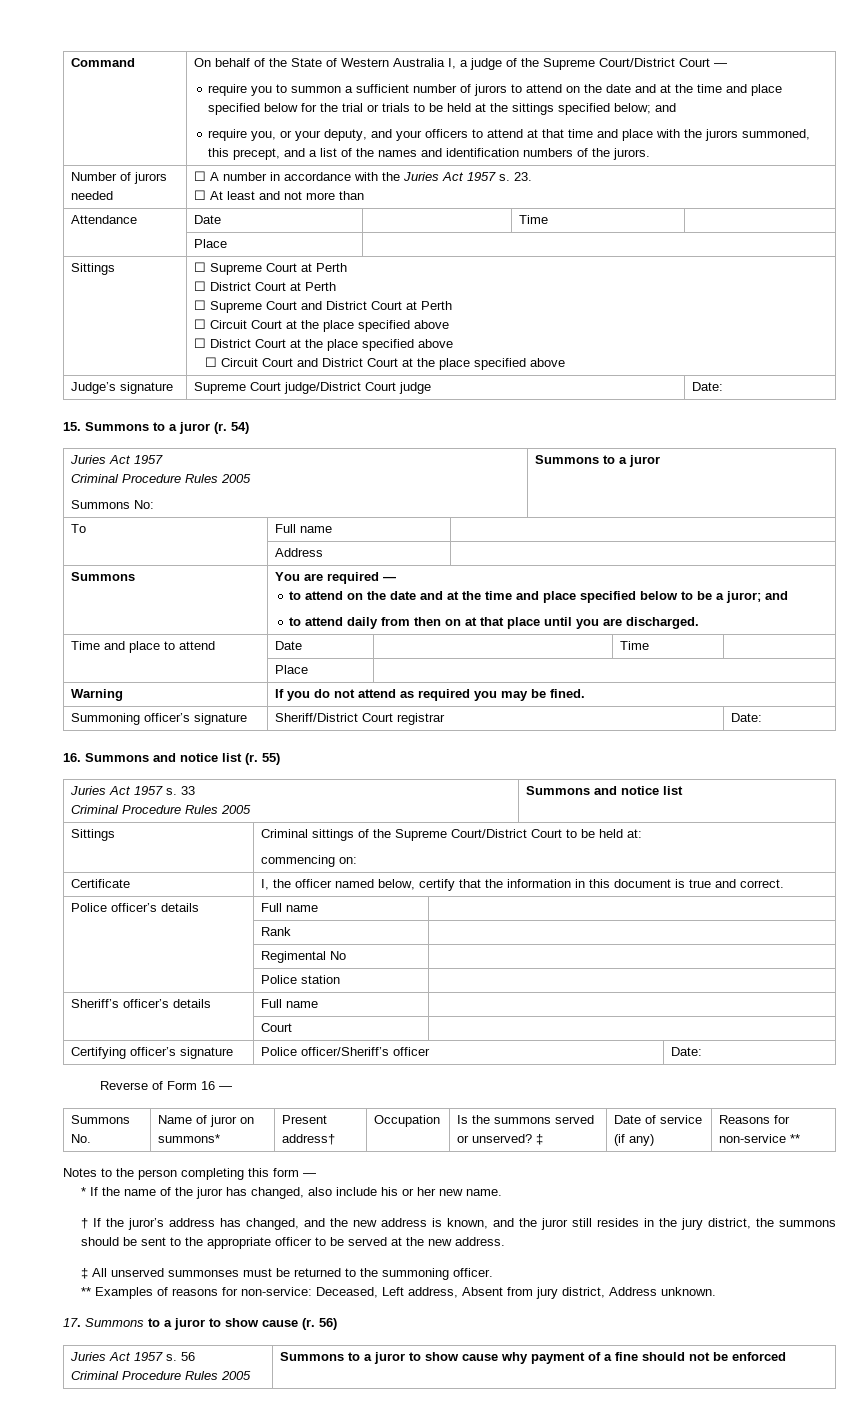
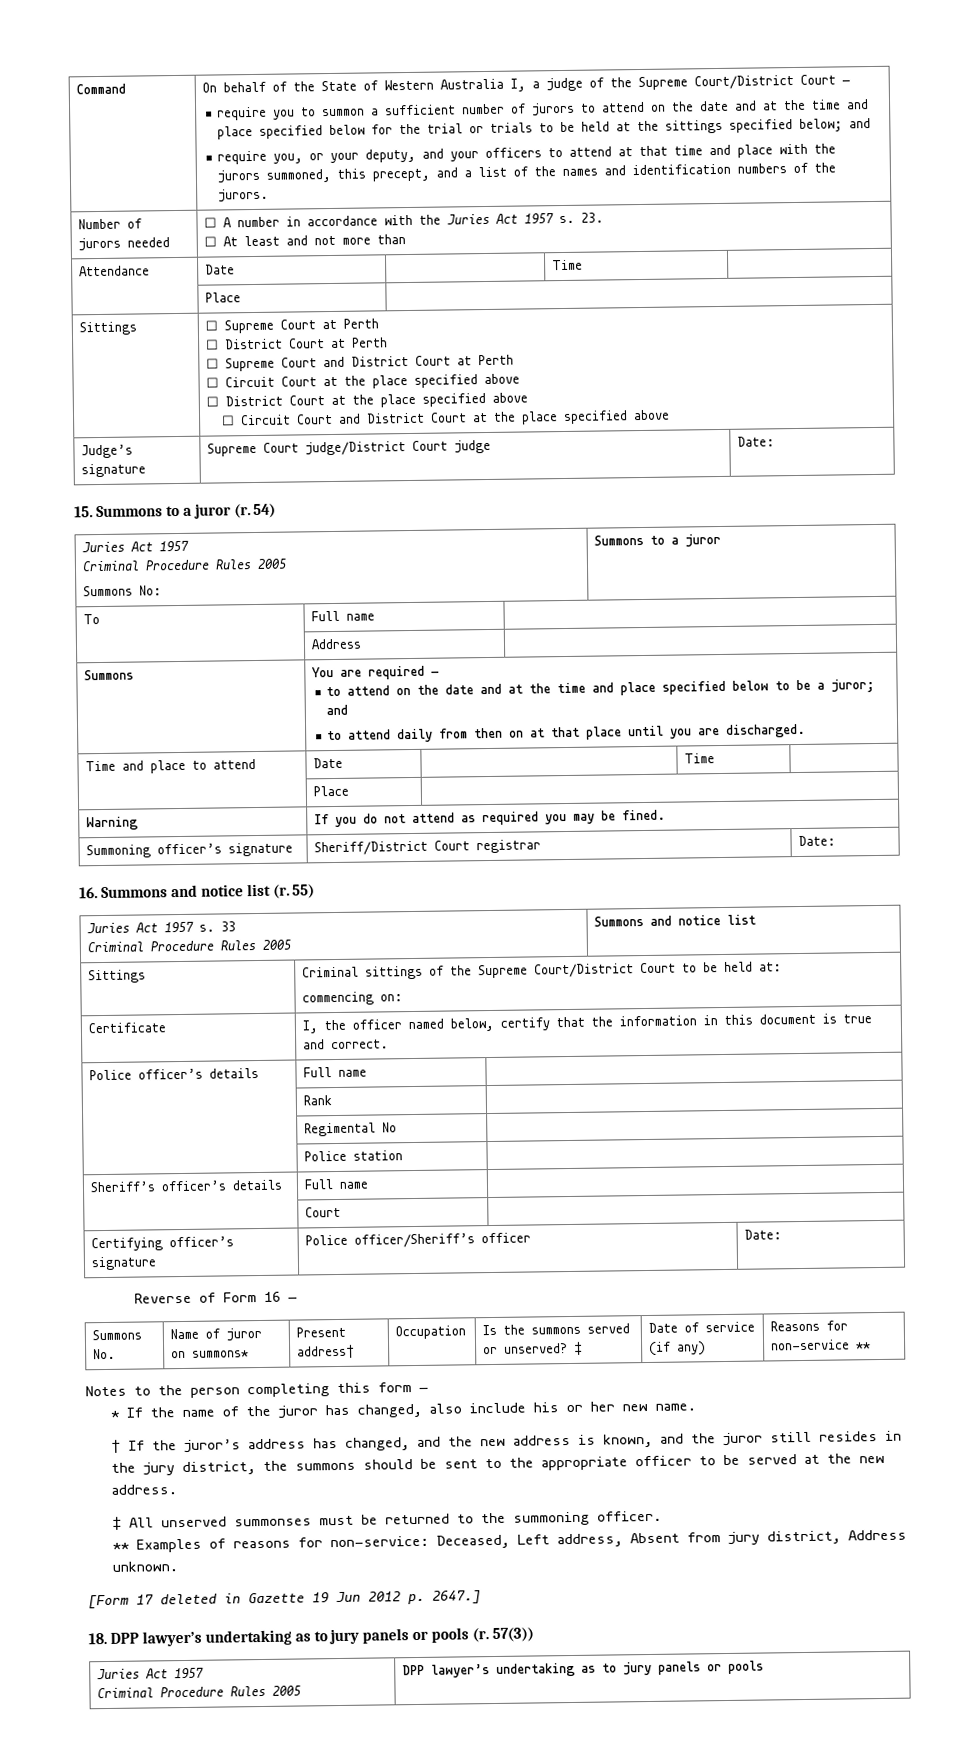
[63,1318,337,1330] [70,1352,196,1361] [71,1371,252,1380] [280,1352,787,1364] 17. Summons to a juror to show cause (r. 56) // Juries Act 1957 s. 56 // Criminal Procedure Rules 2005 | Summons to a juror to show cause why payment of a fine should not be enforced -> [88,1590,481,1610] [88,1627,535,1647] [97,1667,205,1680] [97,1685,302,1699] [402,1660,765,1678] [Form 17 deleted in Gazette 19 Jun 2012 p. 2647.] // 18. DPP lawyer’s undertaking as to jury panels or pools (r. 57(3)) // Juries Act 1957 // Criminal Procedure Rules 2005 | DPP lawyer’s undertaking as to jury panels or pools

